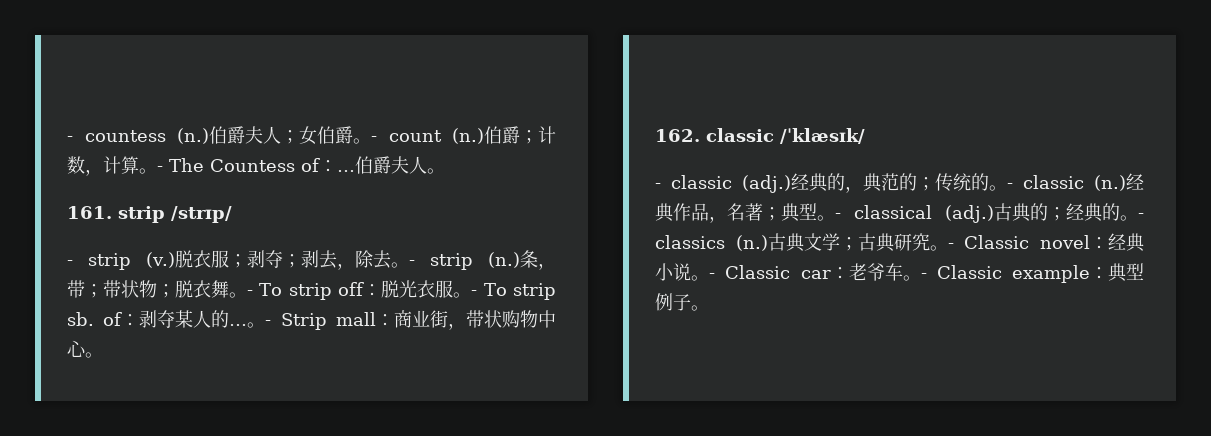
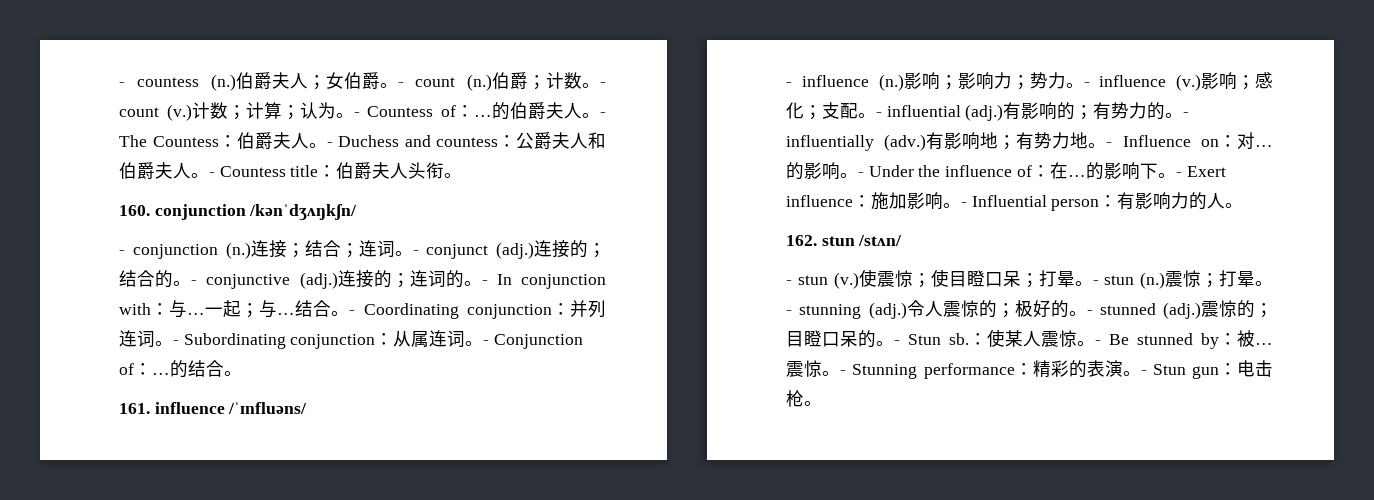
[85,156,204,176] ，计算。- The -> [582,82,606,88] [119,102,360,121] 。- count (v.)计数；计算；认为。-
[355,156,445,174] 伯爵夫人。 -> [492,102,606,120] [119,132,606,149] [119,162,463,179] [119,204,358,220] [119,240,606,259] [119,270,606,289] [119,300,606,319] [119,330,584,349] [119,360,242,378] 的伯爵夫人。- The Countess：伯爵夫人。- Duchess and countess：公爵夫人和伯爵夫人。- Countess title：伯爵夫人头衔。 // 160. conjunction /kənˈdʒʌŋkʃn/ // - conjunction (n.)连接；结合；连词。- conjunct (adj.)连接的；结合的。- conjunctive (adj.)连接的；连词的。- In conjunction with：与…一起；与…结合。- Coordinating conjunction：并列连词。- Subordinating conjunction：从属连词。- Conjunction of：…的结合。
[118,206,232,223] [67,250,556,270] [67,280,556,300] [67,310,556,330] [67,340,86,357] strip /strɪp/ // - strip (v.)脱衣服；剥夺；剥去，除去。- strip (n.)条，带；带状物；脱衣舞。- To strip off：脱光衣服。- To strip sb. of：剥夺某人的…。- Strip mall：商业街，带状购物中心 -> [154,402,308,414] [786,72,1273,91] [786,102,1190,121] [786,132,1273,151] [786,162,1226,180] [786,192,1226,211] influence /ˈɪnfluəns/ // - influence (n.)影响；影响力；势力。- influence (v.)影响；感化；支配。- influential (adj.)有影响的；有势力的。- influentially (adv.)有影响地；有势力地。- Influence on：对…的影响。- Under the influence of：在…的影响下。- Exert influence：施加影响。- Influential person：有影响力的人
[706,128,865,144] [655,173,1144,193] [655,203,1144,223] [655,233,1145,252] [655,263,1144,283] [655,293,691,311] classic /ˈklæsɪk/ // - classic (adj.)经典的，典范的；传统的。- classic (n.)经典作品，名著；典型。- classical (adj.)古典的；经典的。- classics (n.)古典文学；古典研究。- Classic novel：经典小说。- Classic car：老爷车。- Classic example：典型例子 -> [821,235,903,246] [786,269,1273,289] [786,300,1273,319] [786,329,1273,349] [786,360,1273,379] [786,390,804,407] stun /stʌn/ // - stun (v.)使震惊；使目瞪口呆；打晕。- stun (n.)震惊；打晕。- stunning (adj.)令人震惊的；极好的。- stunned (adj.)震惊的；目瞪口呆的。- Stun sb.：使某人震惊。- Be stunned by：被…震惊。- Stunning performance：精彩的表演。- Stun gun：电击枪

